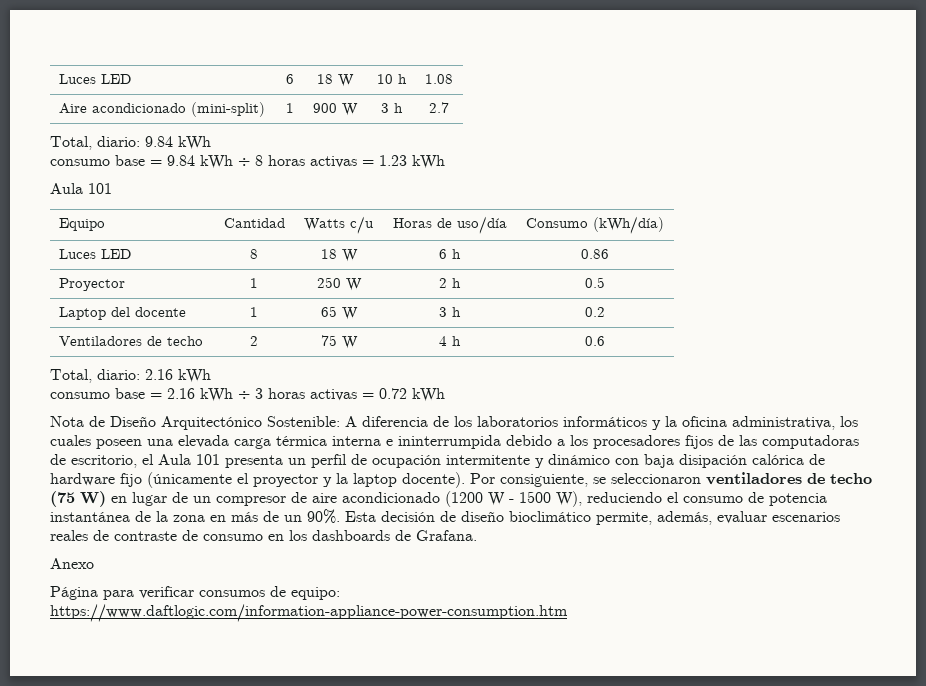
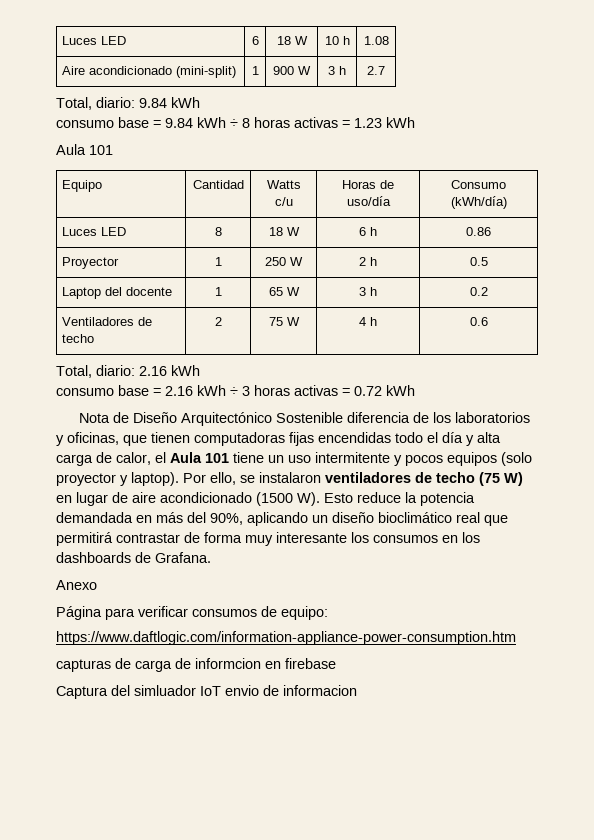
[267,416,357,427] Sostenible: A -> [276,412,344,423] Sostenible
[563,416,858,430] [50,435,859,449] [50,454,825,468] [50,472,701,488] informáticos y la oficina administrativa, los cuales poseen una elevada carga térmica interna e ininterrumpida debido a los procesadores fijos de las computadoras de escritorio, el Aula 101 presenta un perfil de ocupación intermitente y dinámico con baja disipación calórica de hardware fijo (únicamente el proyector y la laptop docente). Por consiguiente, se seleccionaron -> [56,432,501,446] [56,452,532,466] [56,472,321,486] y oficinas, que tienen computadoras fijas encendidas todo el día y alta carga de calor, el Aula 101 tiene un uso intermitente y pocos equipos (solo proyector y laptop). Por ello, se instalaron
[193,491,827,507] [50,509,840,525] [50,530,263,541] un compresor de aire acondicionado (1200 W - 1500 W), reduciendo el consumo de potencia instantánea de la zona en más de un 90%. Esta decisión de diseño bioclimático permite, además, evaluar escenarios reales de contraste de consumo -> [132,492,475,506] [56,512,508,526] [56,532,438,546] aire acondicionado (1500 W). Esto reduce la potencia demandada en más del 90%, aplicando un diseño bioclimático real que permitirá contrastar de forma muy interesante los consumos
(568, 613) none -> [56,658,336,672] [56,685,357,699] // capturas de carga de informcion en firebase // Captura del simluador IoT envio de informacion

